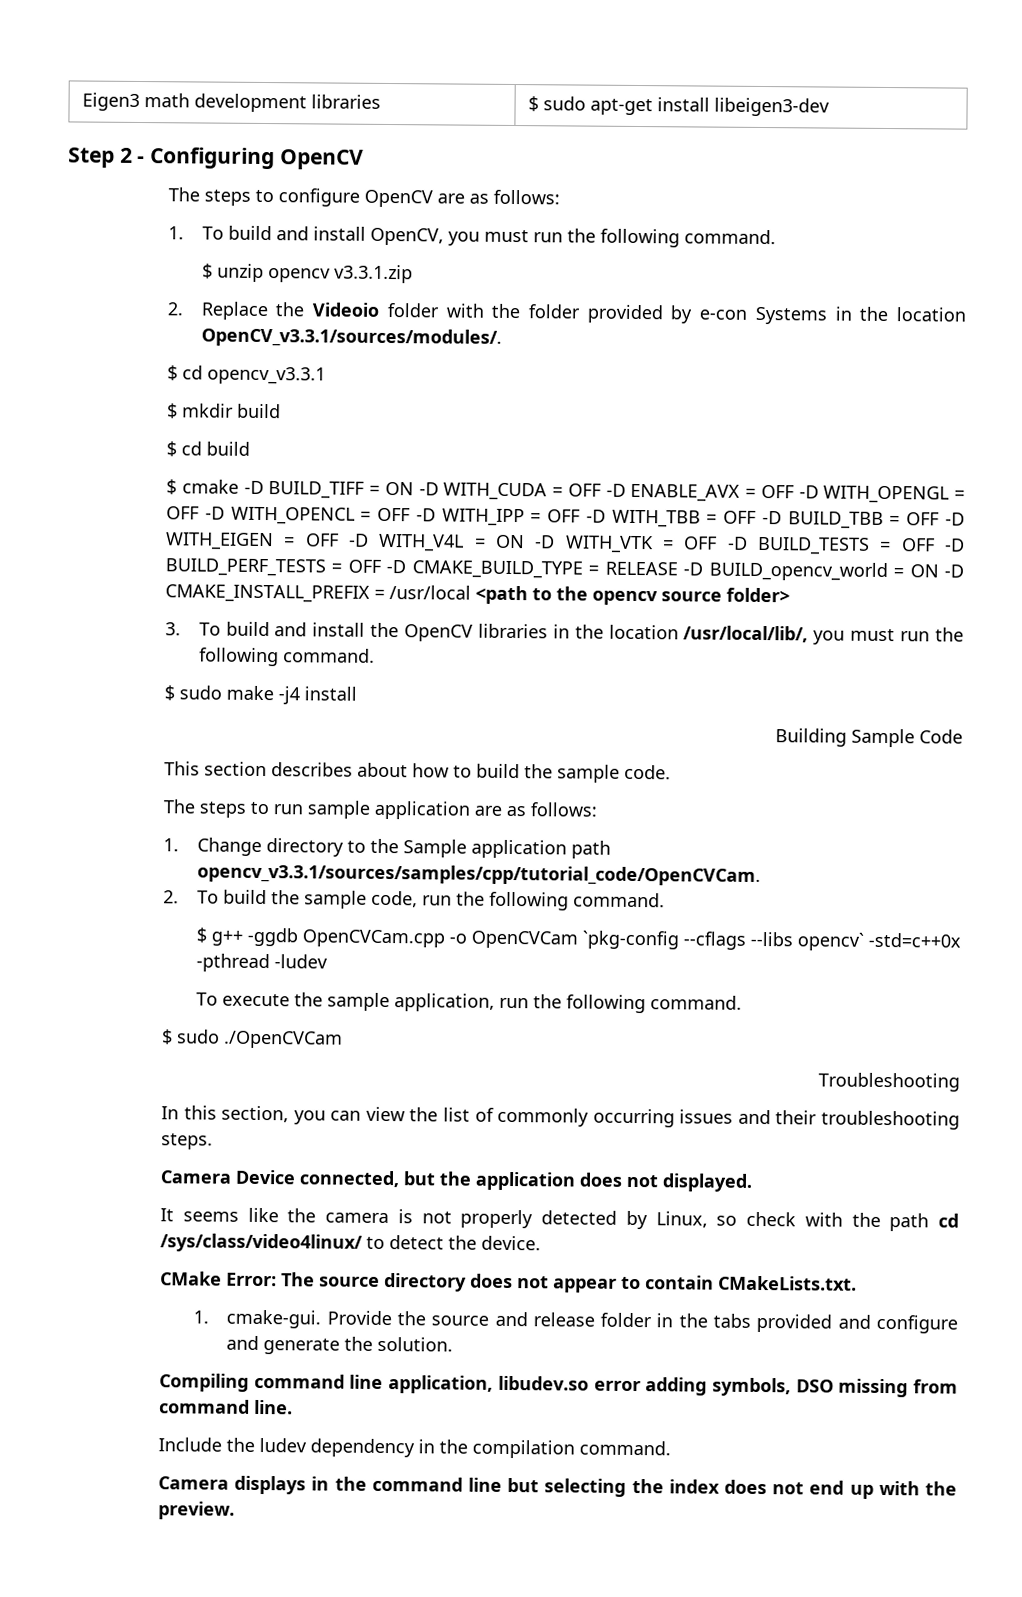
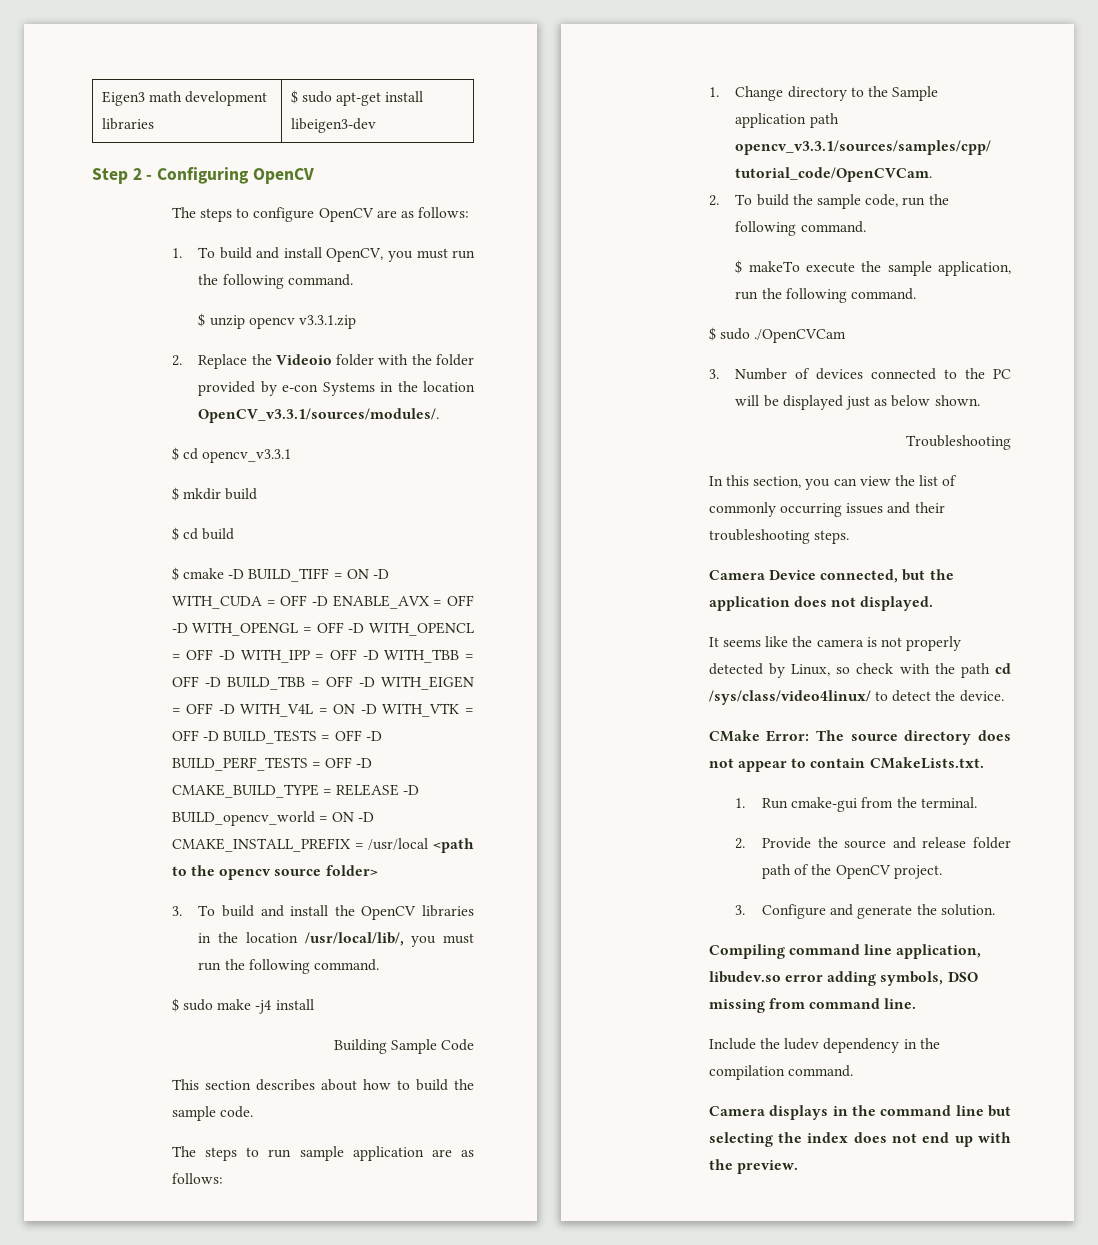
[210,927,961,951] [195,953,328,973] [195,992,218,1006] g++ -ggdb OpenCVCam.cpp -o OpenCVCam `pkg-config --cflags --libs opencv` -std=c++0x -pthread -ludev // To -> [748,261,800,272] makeTo
(343, 1039) none -> [708,368,1011,380] [735,395,980,410] // 3. Number of devices connected to the PC will be displayed just as below shown.
[226,1309,322,1329] cmake-gui. -> [762,797,977,812] [735,838,746,849] Run cmake-gui from the terminal. // 2.
[656,1313,958,1334] in the tabs provided and configure -> [762,864,942,879] [735,904,827,919] path of the OpenCV project. // 3. Configure

